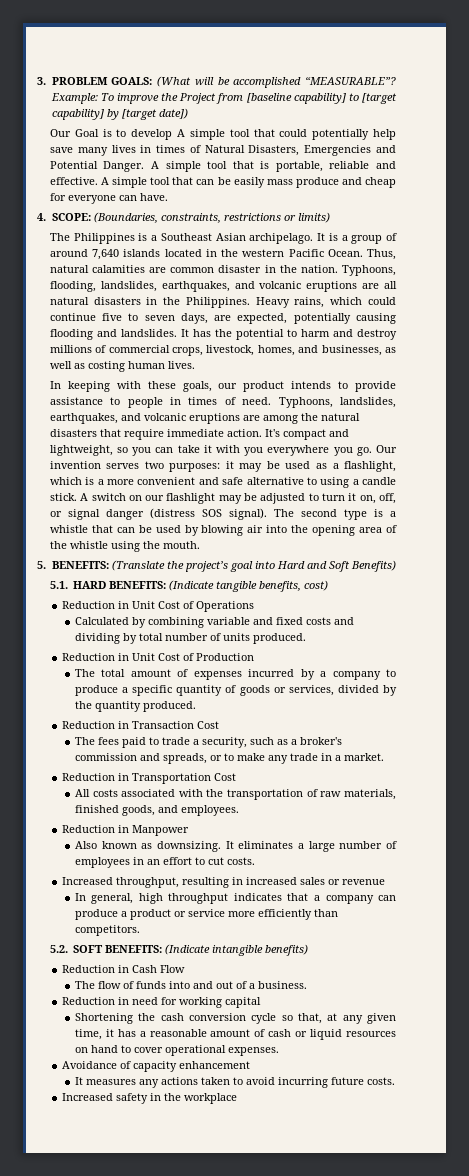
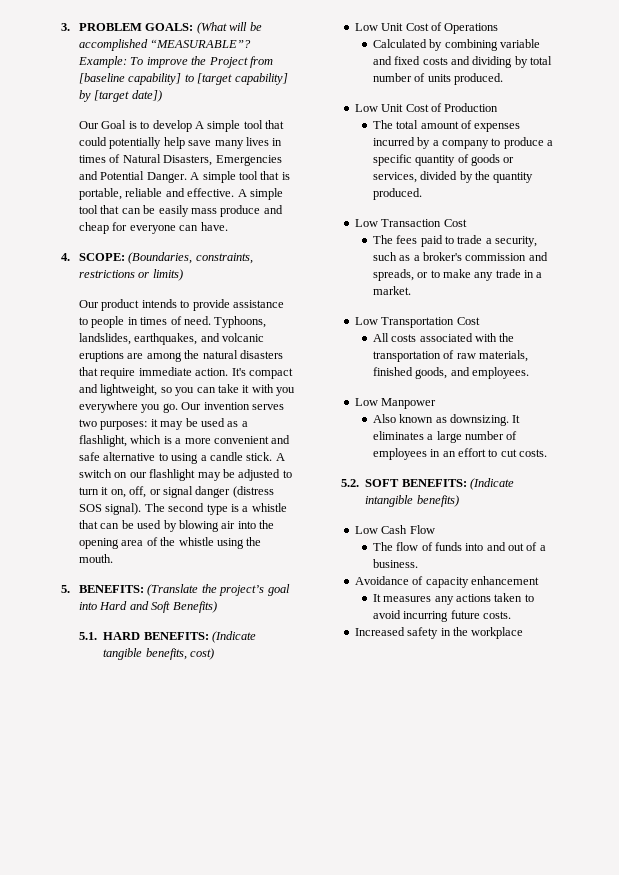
[49,233,397,244] [49,249,397,260] [49,265,397,276] [49,281,397,292] [49,297,397,308] [49,313,397,324] [49,329,398,340] [49,345,397,356] [49,361,195,372] [49,381,238,392] The Philippines is a Southeast Asian archipelago. It is a group of around 7,640 islands located in the western Pacific Ocean. Thus, natural calamities are common disaster in the nation. Typhoons, flooding, landslides, earthquakes, and volcanic eruptions are all natural disasters in the Philippines. Heavy rains, which could continue five to seven days, are expected, potentially causing flooding and landslides. It has the potential to harm and destroy millions of commercial crops, livestock, homes, and businesses, as well as costing human lives. // In keeping with these goals, our -> [79,300,100,308] Our
[62,601,130,609] Reduction in -> [354,23,378,31] Low
[62,653,130,661] Reduction in -> [354,104,378,112] Low
[62,721,130,729] Reduction in -> [354,219,378,227] Low
[62,773,130,781] Reduction in -> [354,317,378,325] Low
[62,825,130,833] Reduction in -> [354,398,378,406] Low
[62,877,386,888] [74,893,396,904] [74,909,338,920] [74,925,140,936] // Increased throughput, resulting in increased sales or revenue // In general, high throughput indicates that a company can produce a product or service more efficiently than competitors. -> (548, 453) none
[62,965,130,973] Reduction in -> [354,526,378,534] Low
[62,997,262,1008] [74,1013,396,1024] [74,1029,396,1040] [74,1045,279,1056] // Reduction in need for working capital // Shortening the cash conversion cycle so that, at any given time, it has a reasonable amount of cash or liquid resources on hand to cover operational expenses. -> (418, 563) none

